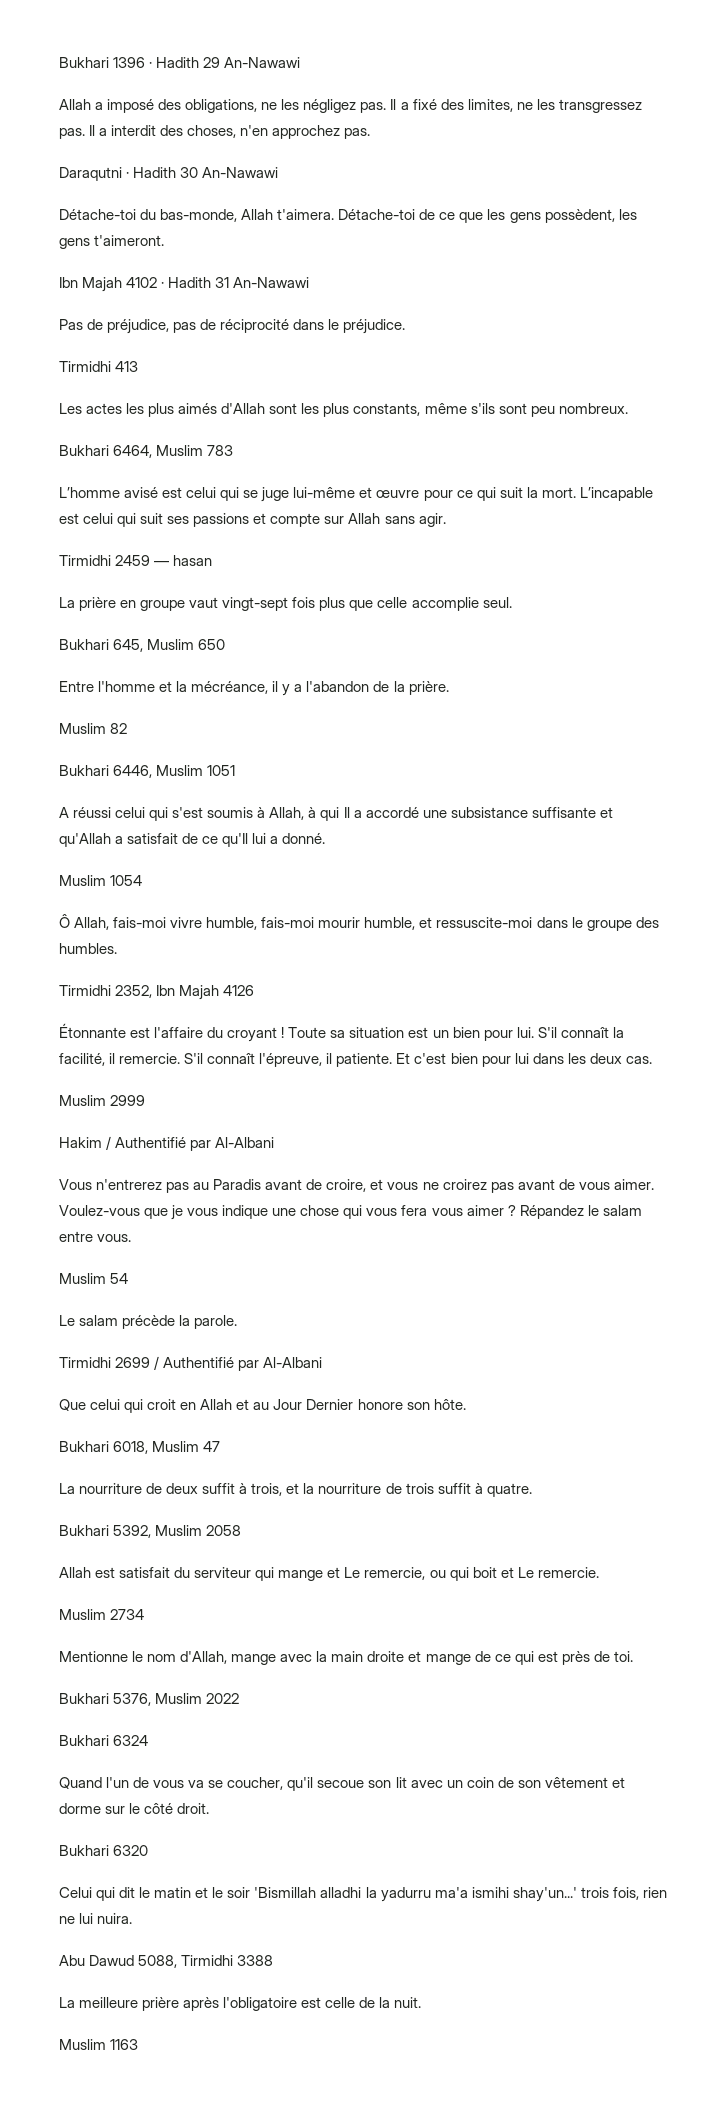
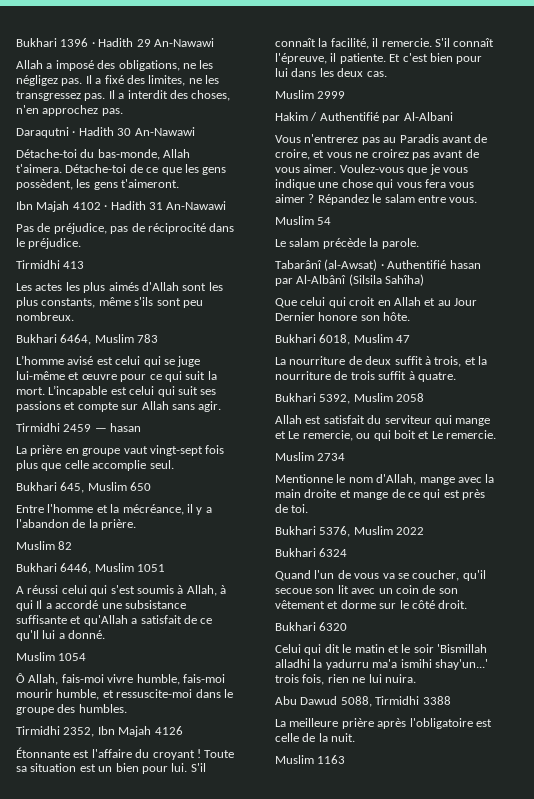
[59,1356,323,1371] Tirmidhi 2699 / Authentifié par Al-Albani -> [275,259,481,271] [275,274,425,286] Tabarânî (al-Awsat) · Authentifié hasan par Al-Albânî (Silsila Sahîha)

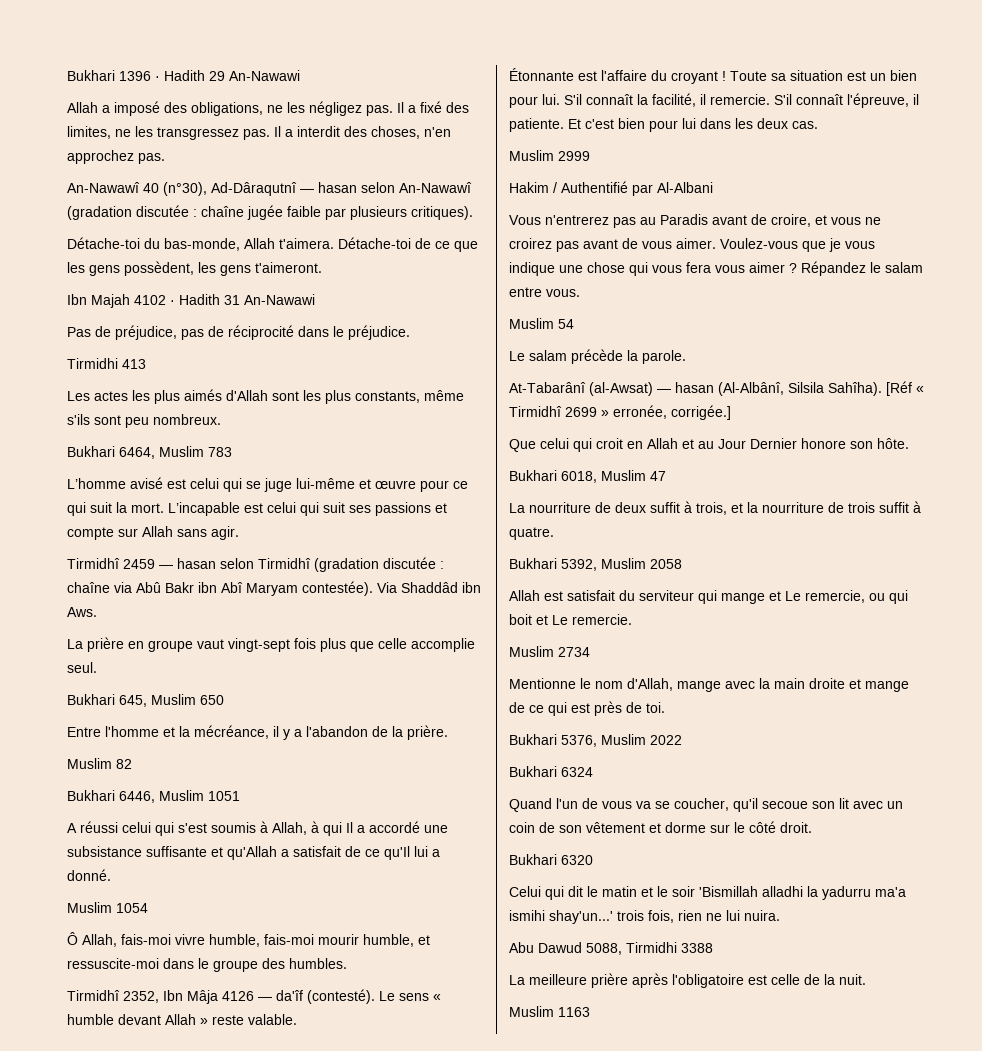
[16,127,195,138] Daraqutni · Hadith 30 An-Nawawi -> [67,182,472,196] [67,205,473,220] An-Nawawî 40 (n°30), Ad-Dâraqutnî — hasan selon An-Nawawî (gradation discutée : chaîne jugée faible par plusieurs critiques).
[16,423,60,432] Tirmidhi -> [67,558,120,569] Tirmidhî
(142, 427) none -> [220,557,444,572] [67,581,481,596] [67,607,97,617] selon Tirmidhî (gradation discutée : chaîne via Abû Bakr ibn Abî Maryam contestée). Via Shaddâd ibn Aws.
[16,726,60,735] Tirmidhi -> [67,990,120,1001] Tirmidhî
[118,726,152,737] Majah -> [187,990,218,1004] Mâja
(183, 730) none -> [258,989,441,1004] [67,1014,297,1025] — da'îf (contesté). Le sens « humble devant Allah » reste valable.
[275,259,481,271] [275,274,425,286] Tabarânî (al-Awsat) · Authentifié hasan par Al-Albânî (Silsila Sahîha) -> [509,381,924,396] [509,405,731,420] At-Tabarânî (al-Awsat) — hasan (Al-Albânî, Silsila Sahîha). [Réf « Tirmidhî 2699 » erronée, corrigée.]

